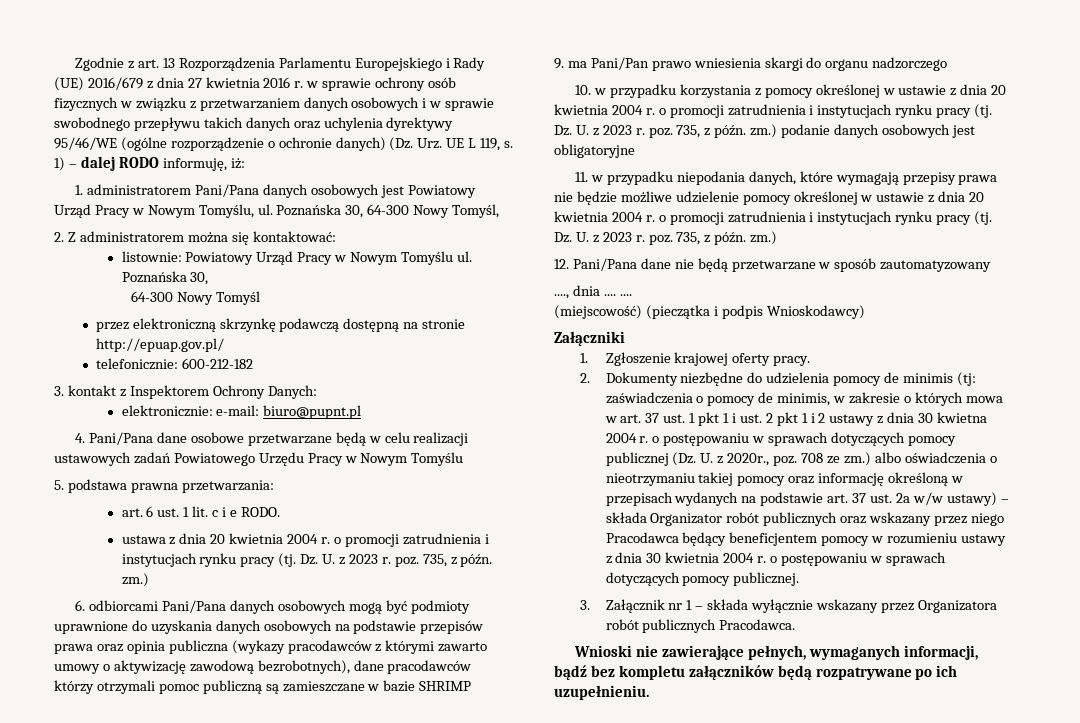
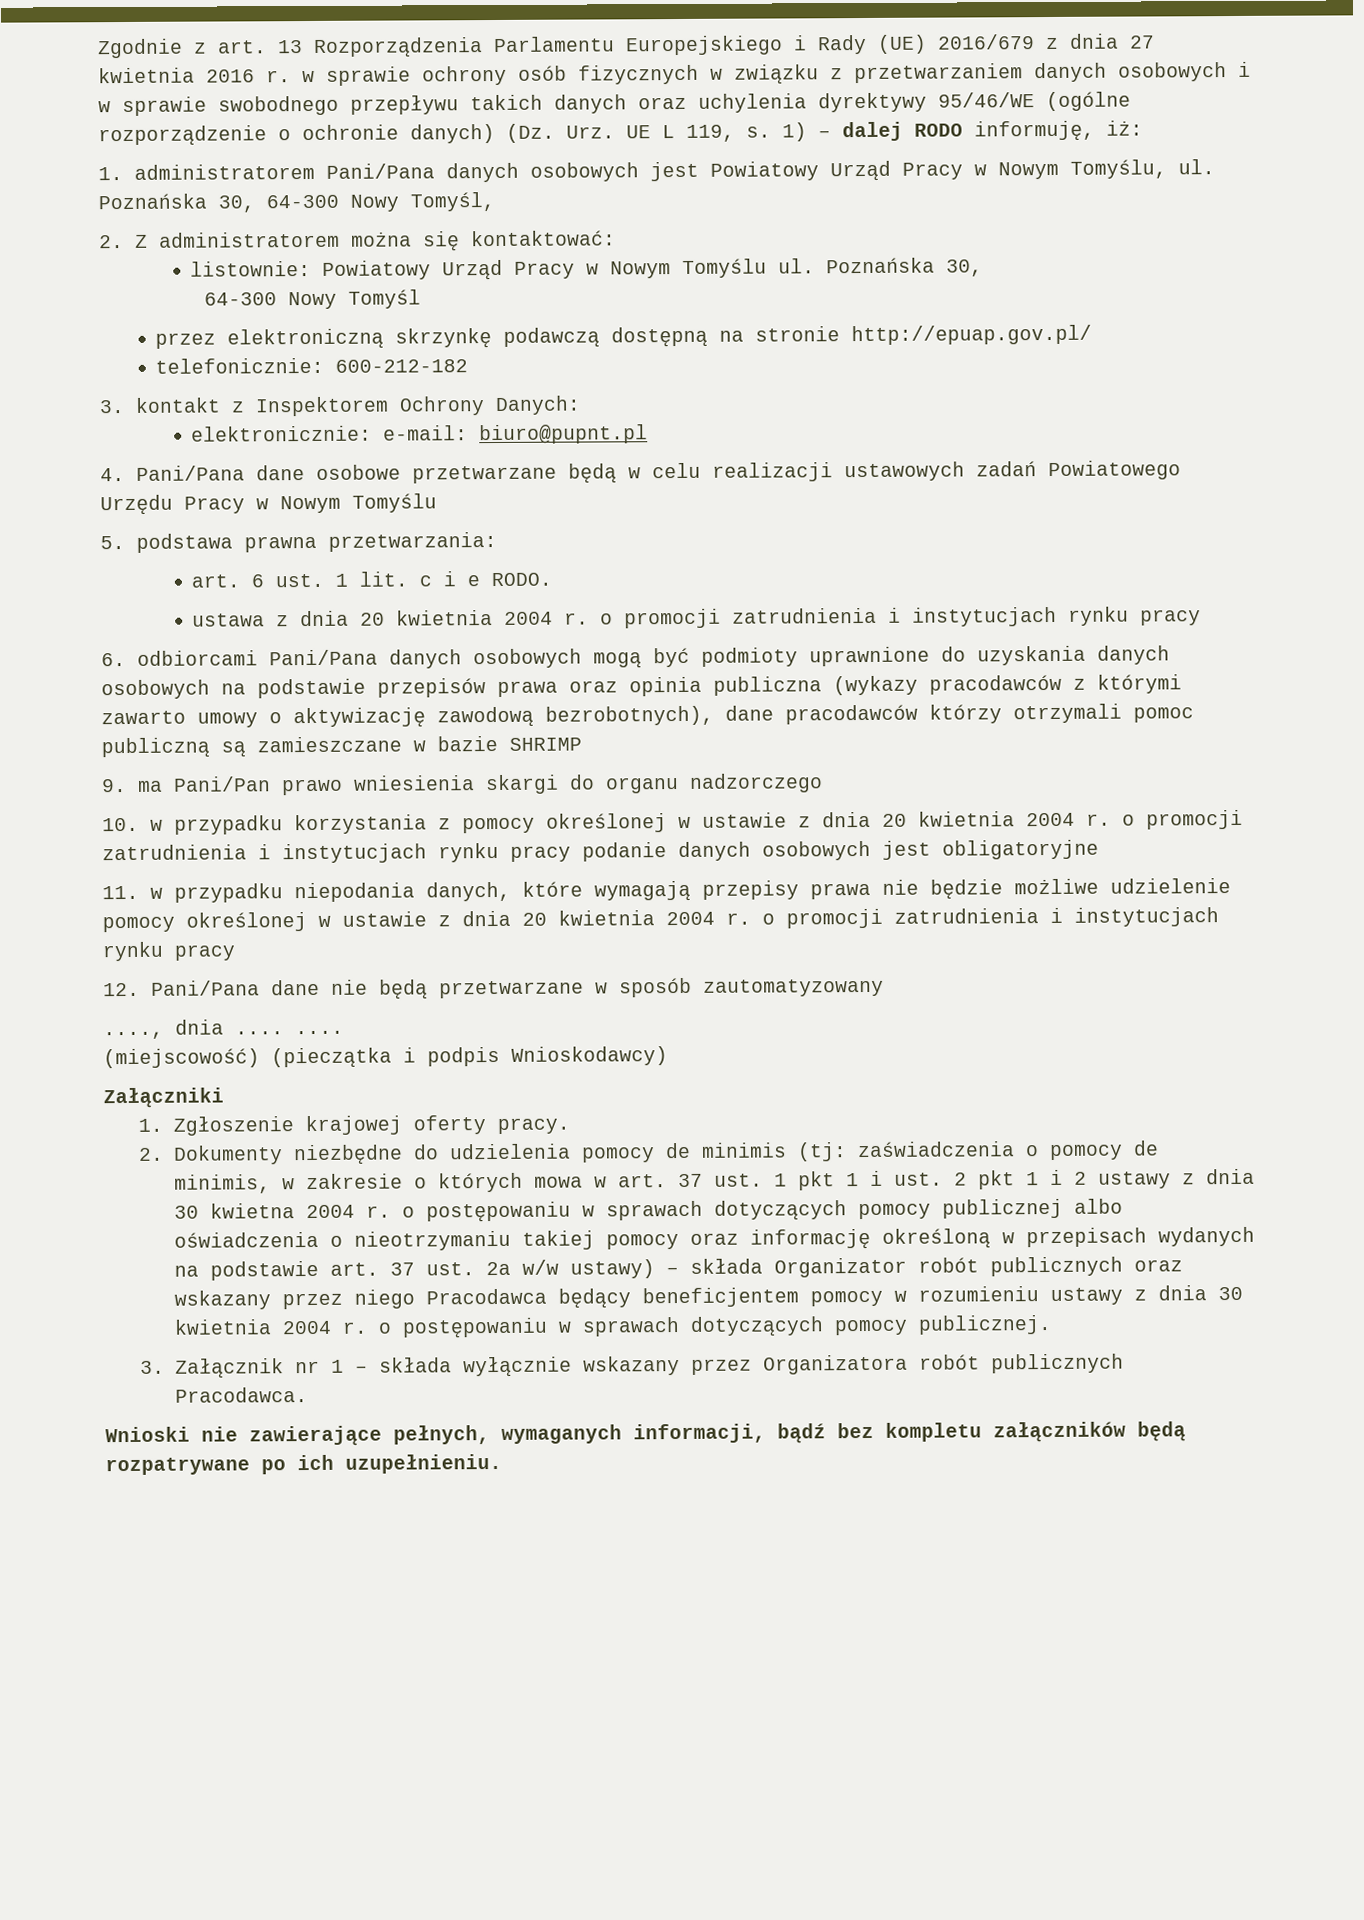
[278,553,493,567] [121,573,149,587] (tj. Dz. U. z 2023 r. poz. 735, z późn. zm.) -> (1202, 617) none
[974,104,993,118] [554,124,778,138] (tj. Dz. U. z 2023 r. poz. 735, z późn. zm.) -> (571, 853) none
[974,211,993,225] [554,231,778,245] (tj. Dz. U. z 2023 r. poz. 735, z późn. zm.) -> (235, 952) none
[672,452,871,466] (Dz. U. z 2020r., poz. 708 ze zm.) -> (1063, 1208) none

